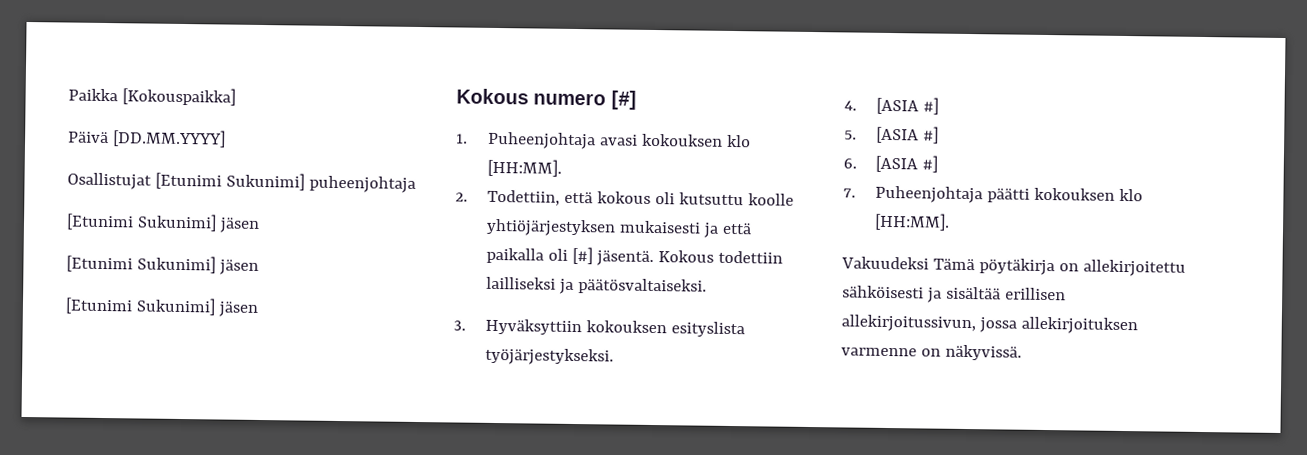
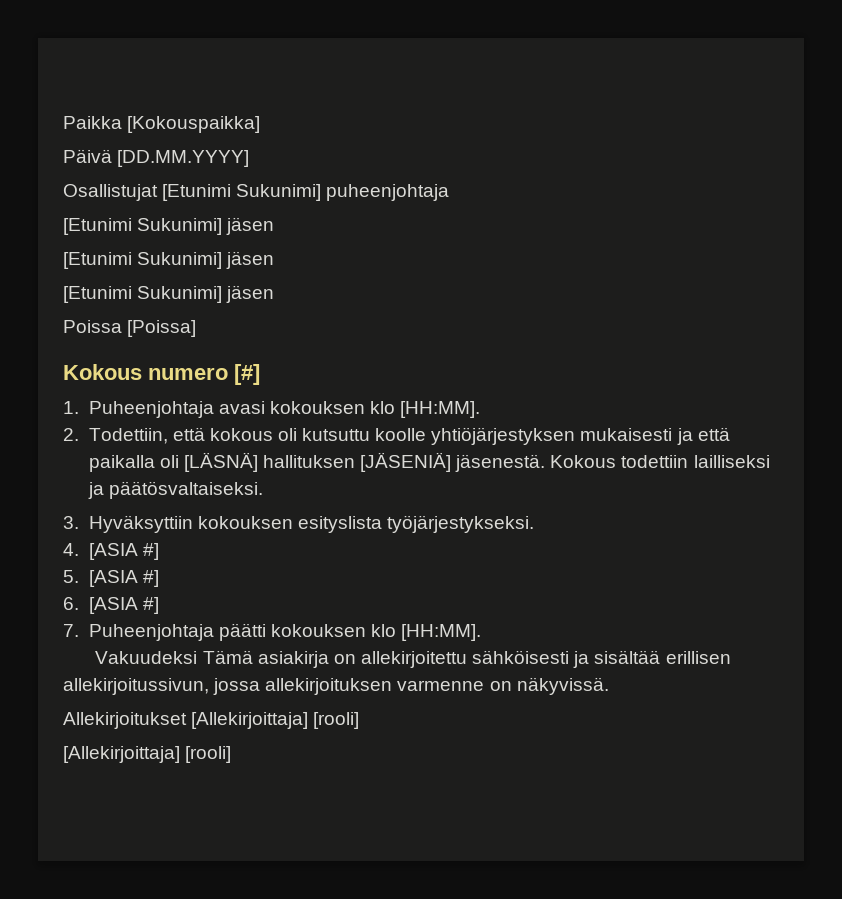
(259, 309) none -> [63,320,197,337] // Poissa [Poissa]
[572,246,655,267] [#] jäsentä. -> [183,452,546,472] [LÄSNÄ] hallituksen [JÄSENIÄ] jäsenestä.
[978,258,1055,276] pöytäkirja -> [257,651,329,668] asiakirja
(1022, 352) none -> [63,712,360,729] [63,746,232,763] // Allekirjoitukset [Allekirjoittaja] [rooli] // [Allekirjoittaja] [rooli]

